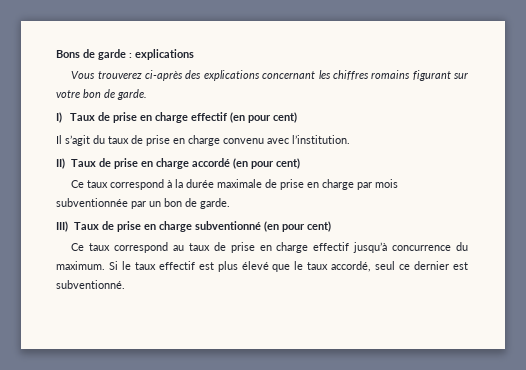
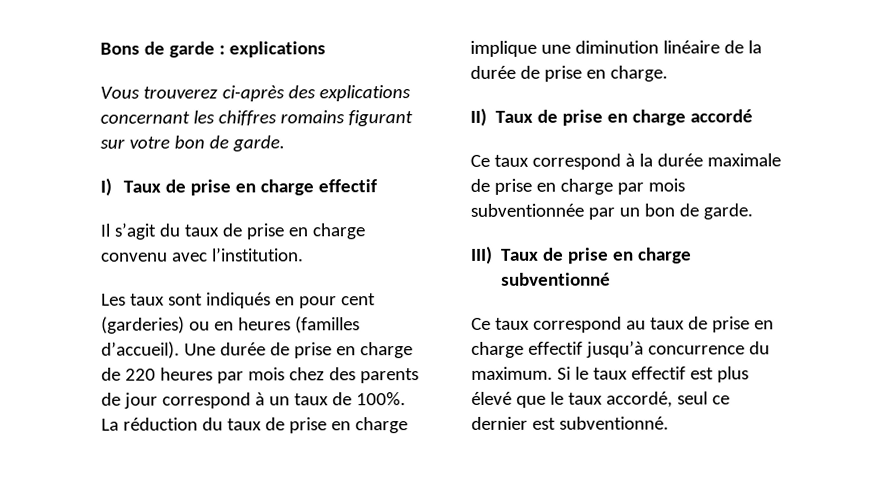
[230,112,298,123] (en pour cent) -> (378, 186) none
(350, 139) none -> [101,292,376,309] [101,316,360,334] [101,341,413,359] [101,367,419,384] [101,392,406,409] [101,417,408,434] [470,40,762,57] [470,65,668,82] // Les taux sont indiqués en pour cent (garderies) ou en heures (familles d’accueil). Une durée de prise en charge de 220 heures par mois chez des parents de jour correspond à un taux de 100%. La réduction du taux de prise en charge implique une diminution linéaire de la durée de prise en charge.
[232,158,300,169] (en pour cent) -> (754, 116) none
[263,221,331,232] (en pour cent) -> (612, 279) none

